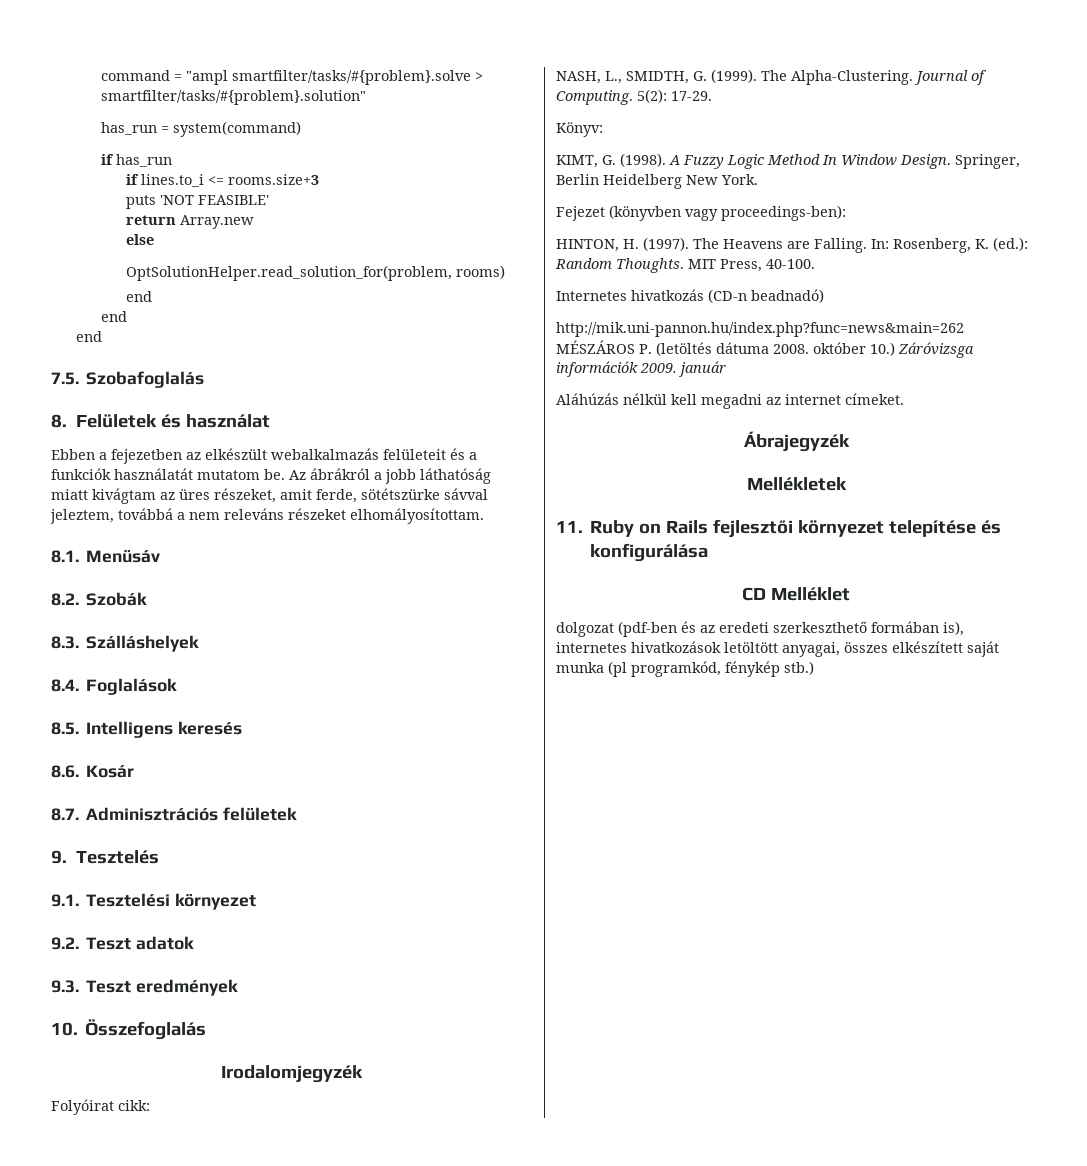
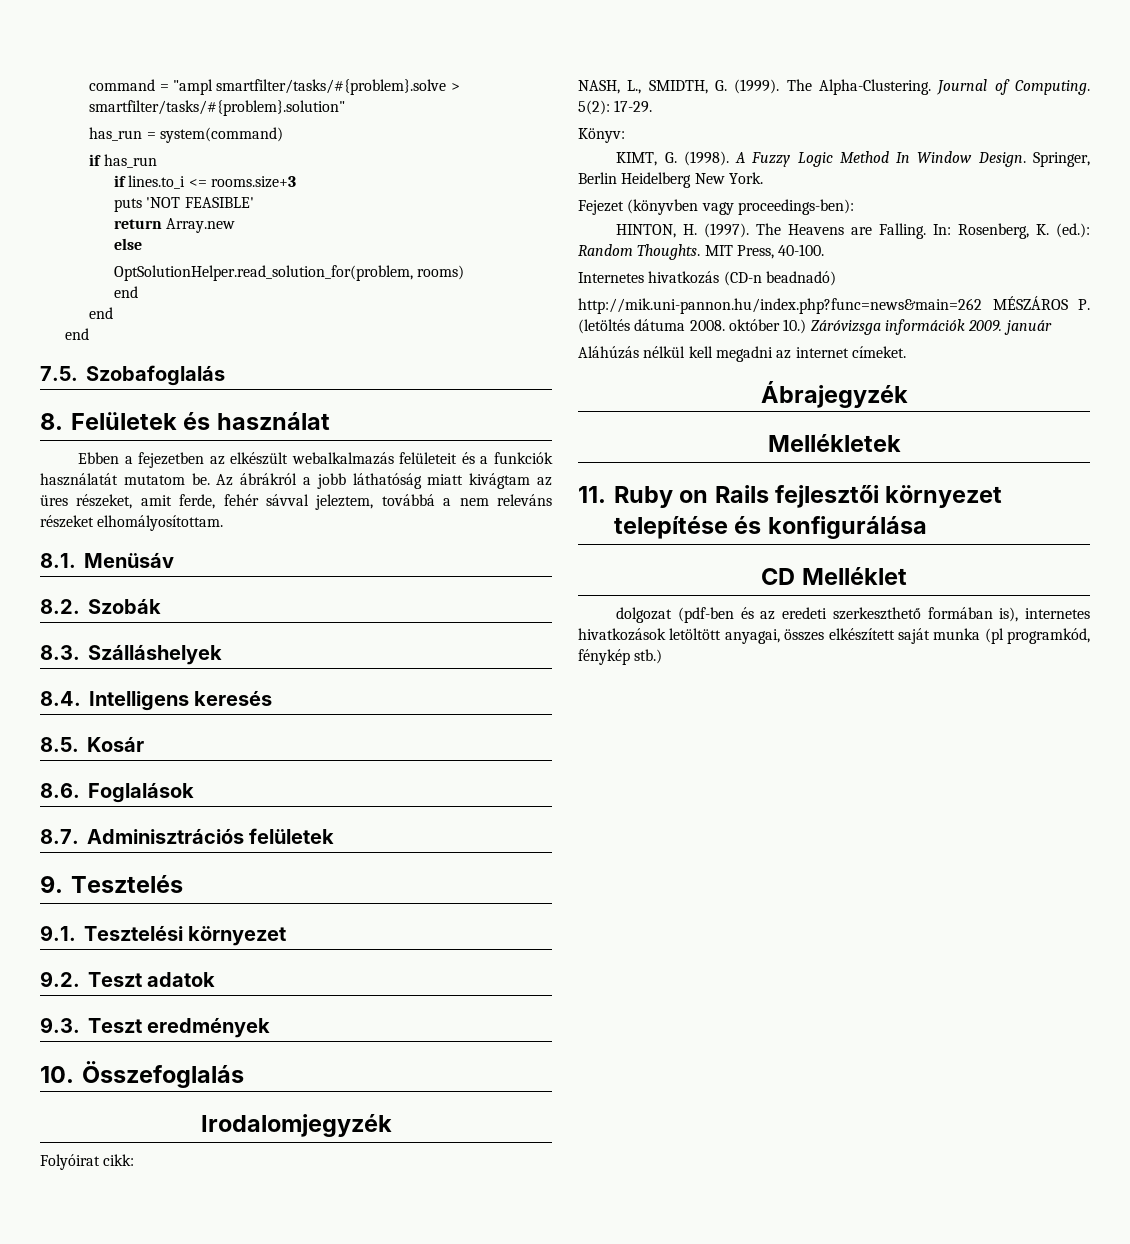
[361,488,440,500] sötétszürke -> [223,494,259,506] fehér
[86,678,178,695] [51,722,79,735] Foglalások // 8.5. -> (81, 698) none
[51,765,79,778] 8.6. -> [40,737,79,752] 8.5.
(135, 771) none -> [40,782,194,803] // 8.6. Foglalások

